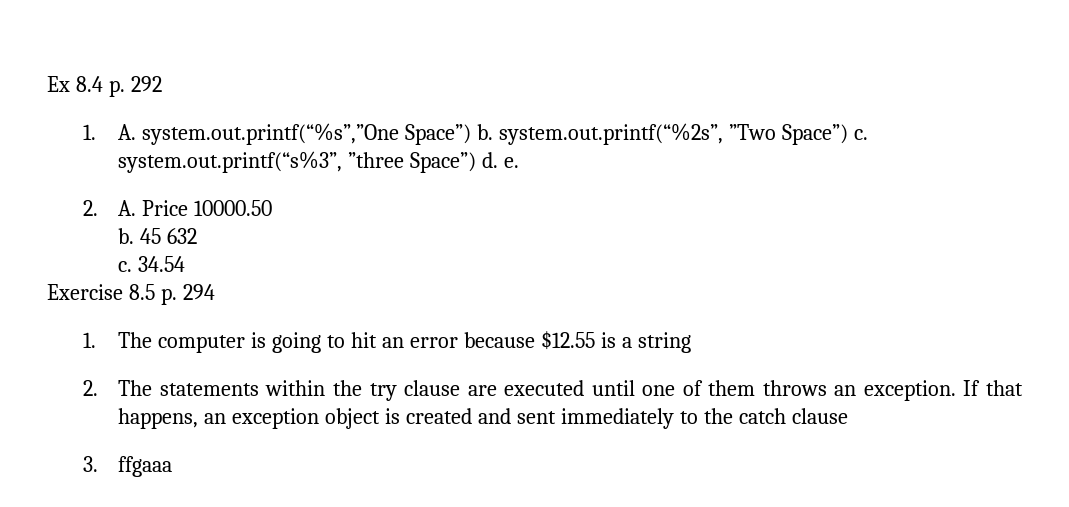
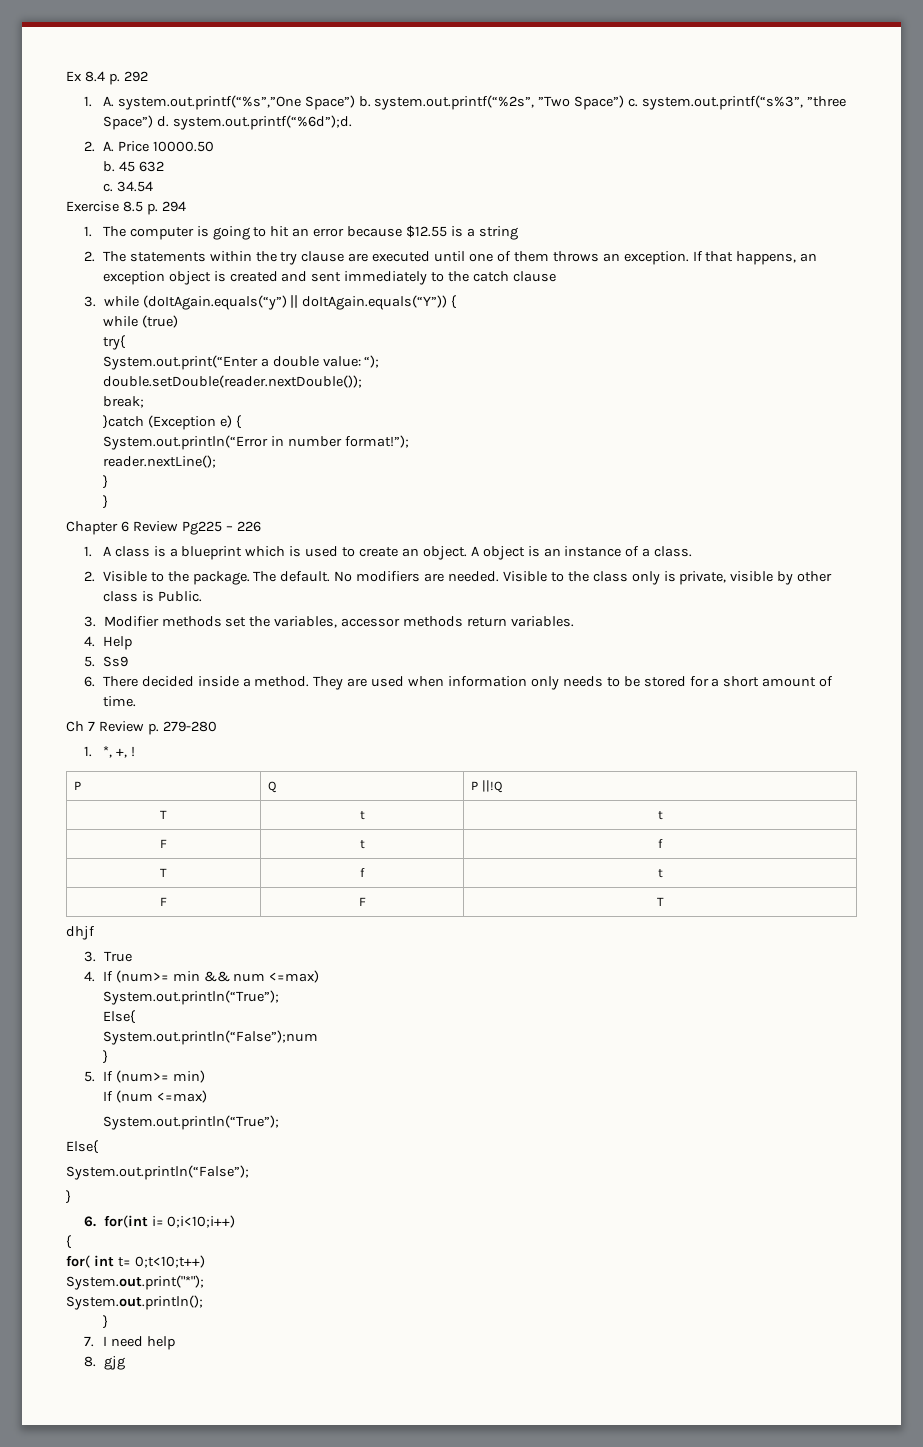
[504,157,520,168] e. -> [172,115,352,130] system.out.printf(“%6d”);d.
[118,456,173,477] ffgaaa -> [103,295,457,310] [102,315,178,328] [102,335,125,350] [102,355,380,370] [102,375,362,388] [102,396,144,408] [102,415,241,430] [102,435,409,450] [102,455,216,468] [102,475,108,489] [102,495,108,509] [66,521,261,535] [84,546,693,560] [84,571,833,585] [102,591,202,602] [84,616,574,628] [84,636,132,650] [84,656,128,667] [84,676,834,690] [102,696,136,707] [66,721,217,735] [84,746,135,758] [74,781,82,790] [268,781,277,793] [471,780,502,793] [160,810,167,819] [359,811,365,820] [657,811,663,820] [160,839,167,848] [359,840,365,849] [658,839,663,848] [160,868,167,877] [360,868,365,877] [657,869,663,878] [160,897,167,906] [358,897,366,906] [656,897,664,906] [66,926,95,940] [84,951,132,962] [84,970,320,983] [102,990,279,1005] [102,1010,135,1024] [102,1030,318,1045] [102,1050,108,1064] [84,1070,205,1083] [102,1090,207,1103] [102,1115,279,1130] [66,1140,98,1154] [66,1165,249,1180] [66,1190,71,1204] [84,1215,236,1228] [66,1235,71,1249] [66,1255,205,1268] [66,1275,204,1290] [66,1295,203,1310] [102,1315,108,1329] [84,1336,175,1350] [84,1356,125,1370] while (doItAgain.equals(“y”) || doItAgain.equals(“Y”)) { // while (true) // try{ // System.out.print(“Enter a double value: “); // double.setDouble(reader.nextDouble()); // break; // }catch (Exception e) { // System.out.println(“Error in number format!”); // reader.nextLine(); // } // } // Chapter 6 Review Pg225 – 226 // 1. A class is a blueprint which is used to create an object. A object is an instance of a class. // 2. Visible to the package. The default. No modifiers are needed. Visible to the class only is private, visible by other class is Public. // 3. Modifier methods set the variables, accessor methods return variables. // 4. Help // 5. Ss9 // 6. There decided inside a method. They are used when information only needs to be stored for a short amount of time. // Ch 7 Review p. 279-280 // 1. *, +, ! // P | Q | P ||!Q // T | t | t // F | t | f // T | f | t // F | F | T // dhjf // 3. True // 4. If (num>= min && num <=max) // System.out.println(“True”); // Else{ // System.out.println(“False”);num // } // 5. If (num>= min) // If (num <=max) // System.out.println(“True”); // Else{ // System.out.println(“False”); // } // 6. for(int i= 0;i<10;i++) // { // for( int t= 0;t<10;t++) // System.out.print("*"); // System.out.println(); // } // 7. I need help // 8. gjg

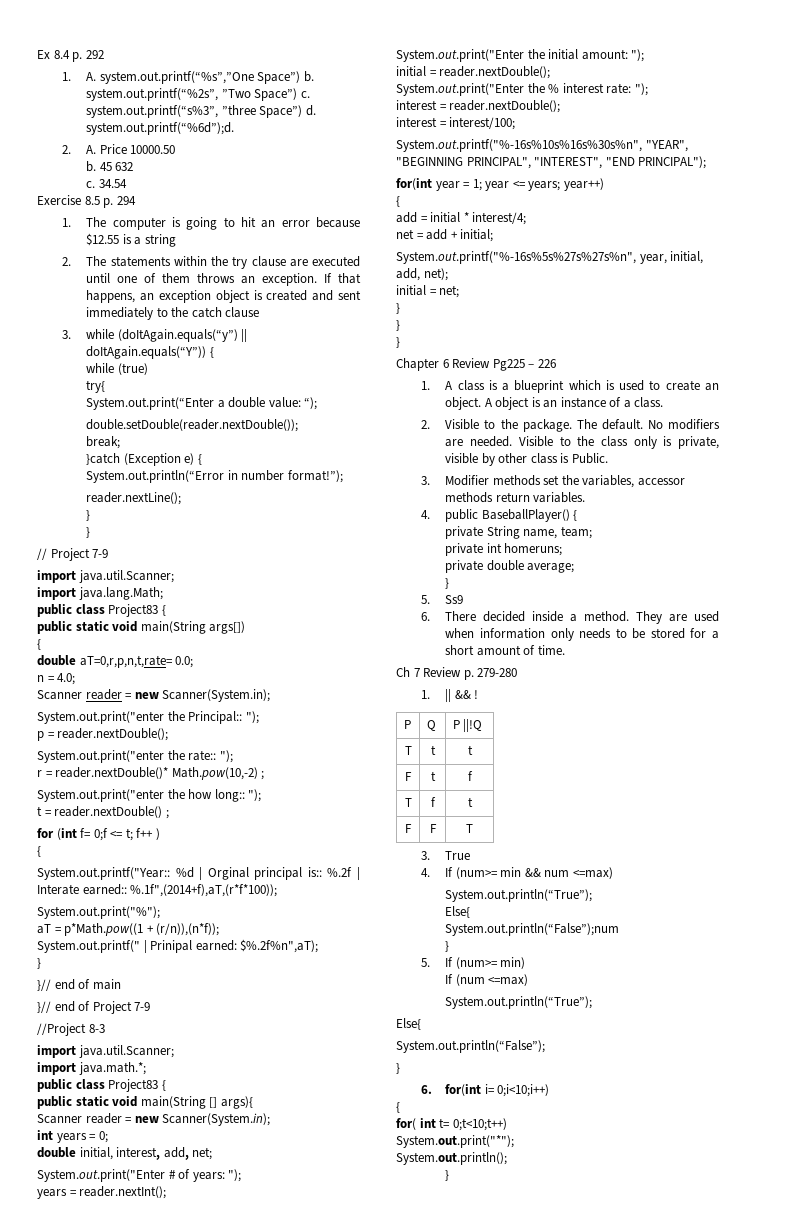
(108, 502) none -> [37,548,109,561] [37,570,174,583] [37,587,163,600] [37,604,166,617] [37,621,246,634] [37,639,41,650] [37,655,194,668] [37,673,76,685] [37,689,271,702] [37,711,259,724] [37,728,169,741] [37,750,233,763] [37,767,265,780] [37,789,262,802] [37,806,169,819] [37,828,160,841] [37,846,41,857] [37,867,360,881] [37,884,278,897] [37,906,160,919] [37,923,220,936] [37,939,319,954] [37,958,41,969] [37,979,121,991] [37,1001,151,1014] [37,1023,105,1036] [37,1045,174,1058] [37,1062,146,1075] [37,1079,166,1092] [37,1096,253,1109] [37,1113,271,1126] [37,1130,108,1143] [37,1147,213,1160] [37,1169,242,1182] [37,1186,167,1199] [396,49,645,62] [396,66,551,79] [396,83,648,96] [396,100,561,113] [396,117,516,130] [396,139,688,152] [396,156,707,169] [396,178,604,191] [396,196,400,207] [396,212,527,225] [396,229,494,242] [396,251,704,264] [396,268,448,281] [396,285,460,298] [396,303,400,314] [396,320,400,331] [396,337,400,348] // // Project 7-9 // import java.util.Scanner; // import java.lang.Math; // public class Project83 { // public static void main(String args[]) // { // double aT=0,r,p,n,t,rate= 0.0; // n = 4.0; // Scanner reader = new Scanner(System.in); // System.out.print("enter the Principal:: "); // p = reader.nextDouble(); // System.out.print("enter the rate:: "); // r = reader.nextDouble()* Math.pow(10,-2) ; // System.out.print("enter the how long:: "); // t = reader.nextDouble() ; // for (int f= 0;f <= t; f++ ) // { // System.out.printf("Year:: %d | Orginal principal is:: %.2f | Interate earned:: %.1f",(2014+f),aT,(r*f*100)); // System.out.print("%"); // aT = p*Math.pow((1 + (r/n)),(n*f)); // System.out.printf(" | Prinipal earned: $%.2f%n",aT); // } // }// end of main // }// end of Project 7-9 // //Project 8-3 // import java.util.Scanner; // import java.math.*; // public class Project83 { // public static void main(String [] args){ // Scanner reader = new Scanner(System.in); // int years = 0; // double initial, interest, add, net; // System.out.print("Enter # of years: "); // years = reader.nextInt(); // System.out.print("Enter the initial amount: "); // initial = reader.nextDouble(); // System.out.print("Enter the % interest rate: "); // interest = reader.nextDouble(); // interest = interest/100; // System.out.printf("%-16s%10s%16s%30s%n", "YEAR", "BEGINNING PRINCIPAL", "INTEREST", "END PRINCIPAL"); // for(int year = 1; year <= years; year++) // { // add = initial * interest/4; // net = add + initial; // System.out.printf("%-16s%5s%27s%27s%n", year, initial, add, net); // initial = net; // } // } // }
[102,636,132,650] Help -> [445,509,578,522] [445,526,592,539] [445,543,563,556] [445,560,575,573] [445,578,450,589] public BaseballPlayer() { // private String name, team; // private int homeruns; // private double average; // }
[102,746,127,758] *, +, -> [445,689,471,703] || &&
[66,926,95,940] // dhjf -> (473, 828) none
[84,1336,175,1350] [84,1356,125,1370] // 7. I need help // 8. gjg -> (450, 1175) none

